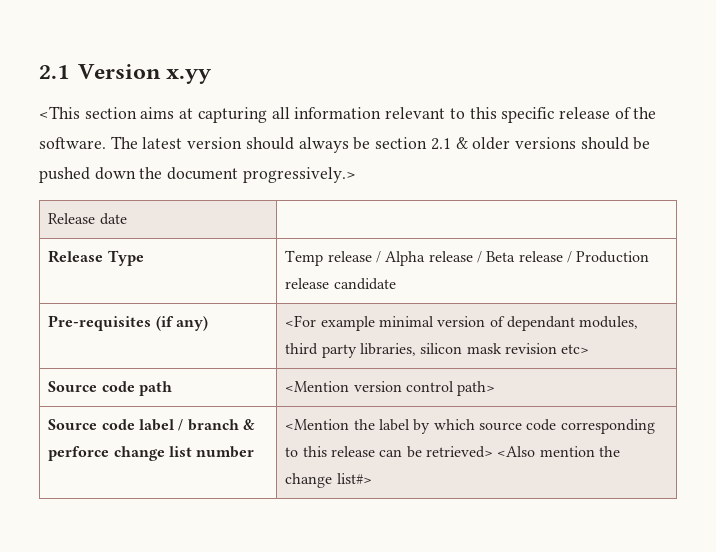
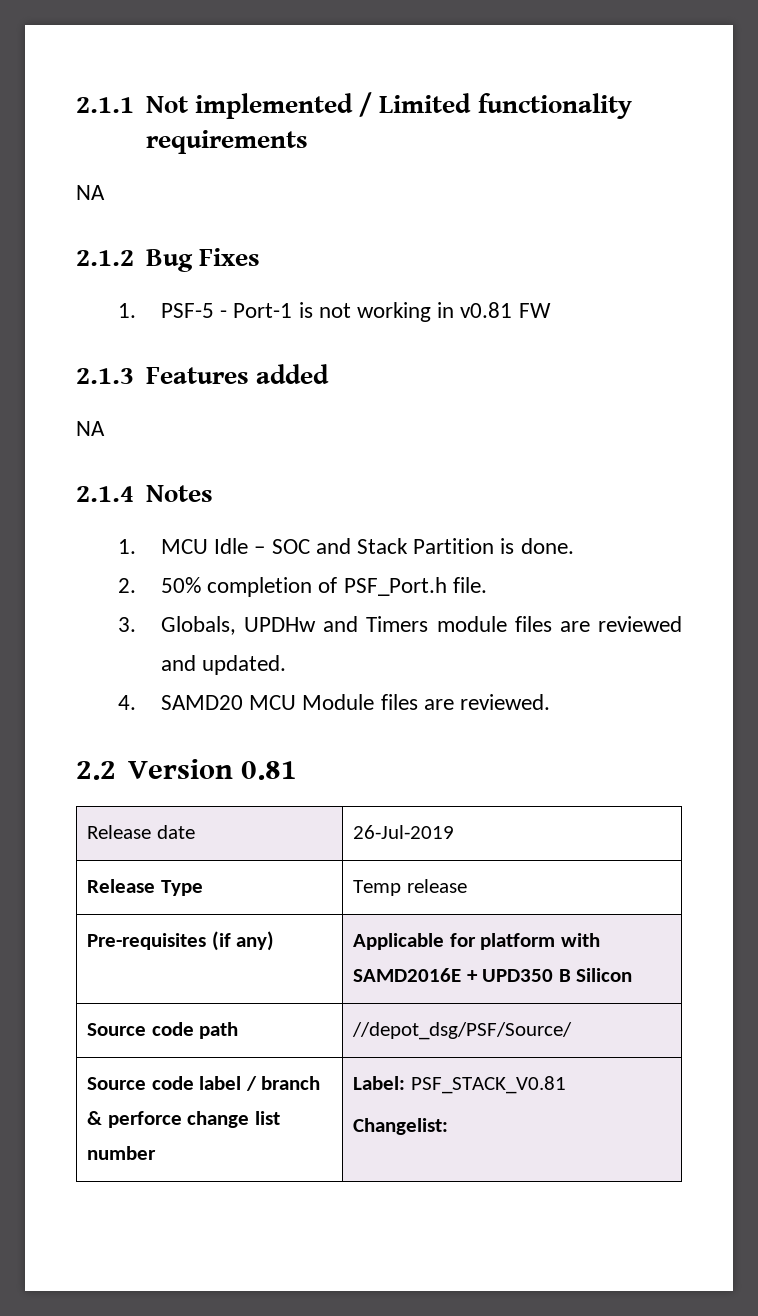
[39,64,213,84] [39,106,657,123] [39,136,651,153] [39,167,356,183] 2.1 Version x.yy // <This section aims at capturing all information relevant to this specific release of the software. The latest version should always be section 2.1 & older versions should be pushed down the document progressively.> -> [76,92,632,119] [145,130,308,154] [76,185,105,200] [76,248,260,272] [118,302,551,322] [76,364,329,384] [76,421,105,436] [76,485,213,502] [118,538,574,554] [118,577,487,597] [118,616,682,635] [160,655,287,675] [118,694,551,710] [76,759,297,780] 2.1.1 Not implemented / Limited functionality requirements // NA // 2.1.2 Bug Fixes // 1. PSF-5 - Port-1 is not working in v0.81 FW // 2.1.3 Features added // NA // 2.1.4 Notes // 1. MCU Idle – SOC and Stack Partition is done. // 2. 50% completion of PSF_Port.h file. // 3. Globals, UPDHw and Timers module files are reviewed and updated. // 4. SAMD20 MCU Module files are reviewed. // 2.2 Version 0.81
(127, 219) none -> [353,825,455,839] 26-Jul-2019
[376,251,650,266] [285,278,396,290] [48,315,209,331] [285,315,639,331] [285,343,590,358] / Alpha release / Beta release / Production release candidate // Pre-requisites (if any) | <For example minimal version of dependant modules, third party libraries, silicon mask revision etc> -> [87,931,275,951] [353,933,600,950] [353,968,633,982] // Pre-requisites (if any) | Applicable for platform with SAMD2016E + UPD350 B Silicon
[285,381,496,396] <Mention version control path> -> [352,1022,573,1040] //depot_dsg/PSF/Source/
[285,419,655,434] [285,446,620,458] [285,473,372,488] <Mention the label by which source code corresponding to this release can be retrieved> <Also mention the change list#> -> [353,1076,566,1094] [353,1118,449,1135] Label: PSF_STACK_V0.81 // Changelist:

